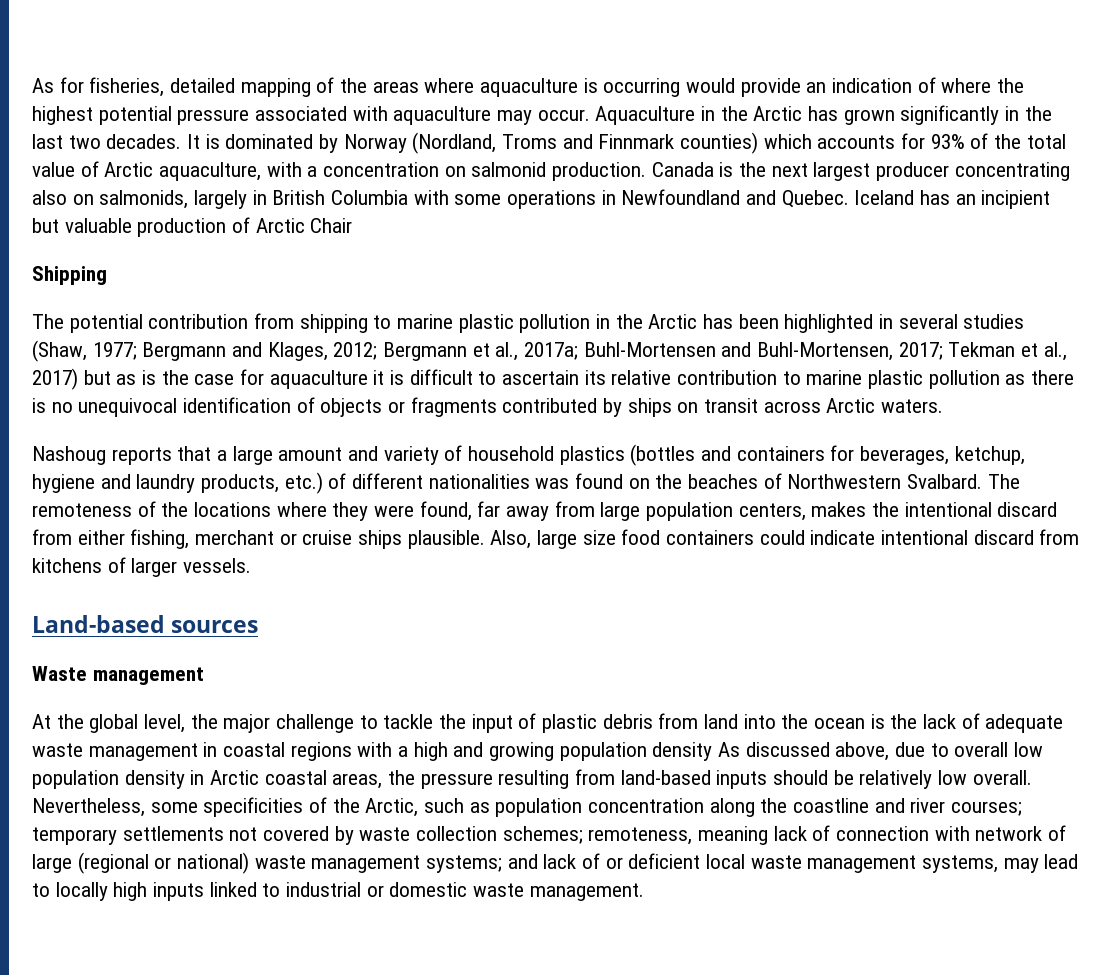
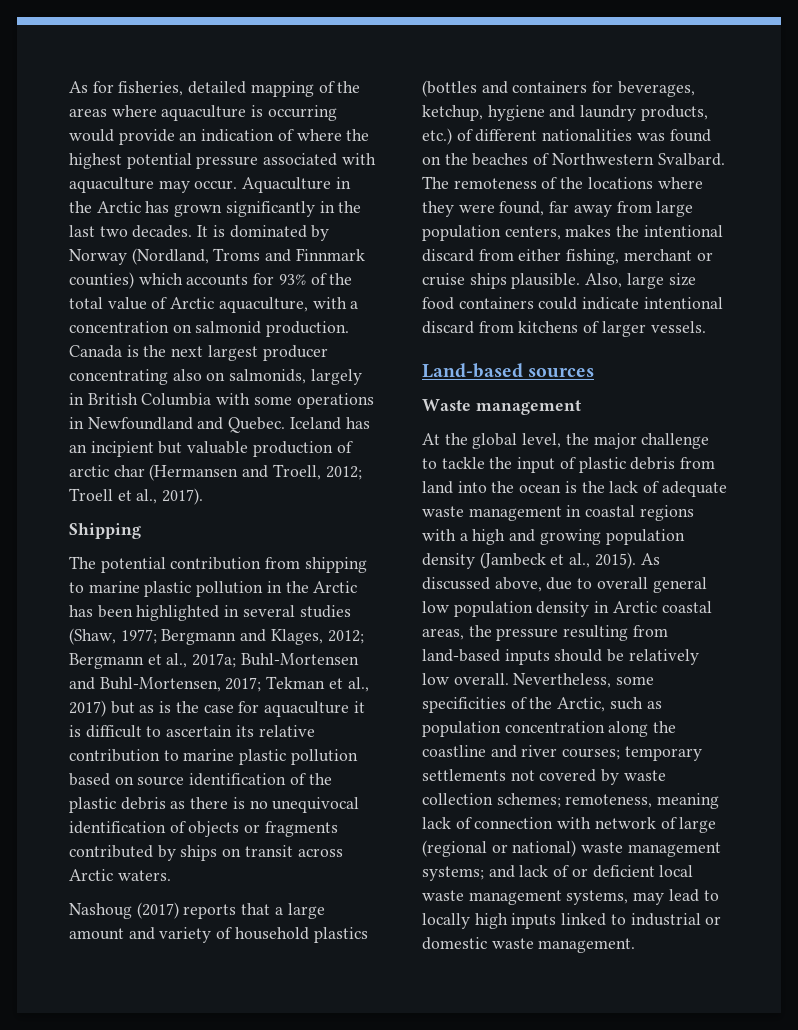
[255,218,353,233] Arctic Chair -> [69,464,362,481] [69,488,204,505] arctic char (Hermansen and Troell, 2012; Troell et al., 2017).
(1000, 379) none -> [69,773,332,786] [69,797,166,813] based on source identification of the plastic debris
(106, 455) none -> [136,902,179,919] (2017)
(713, 751) none -> [479,552,636,569] (Jambeck et al., 2015).
(1009, 749) none -> [652,577,707,593] general

